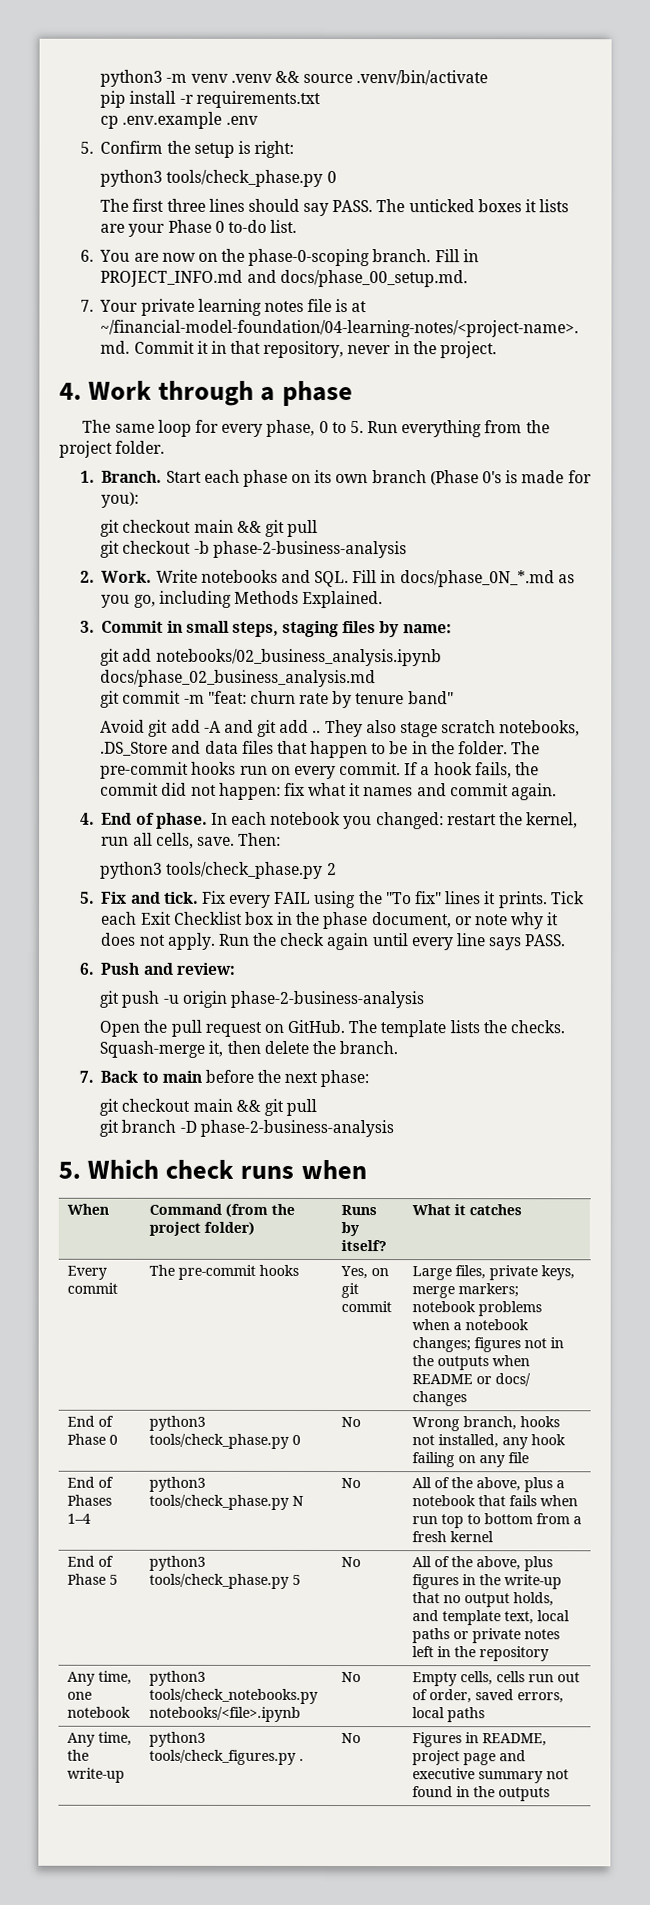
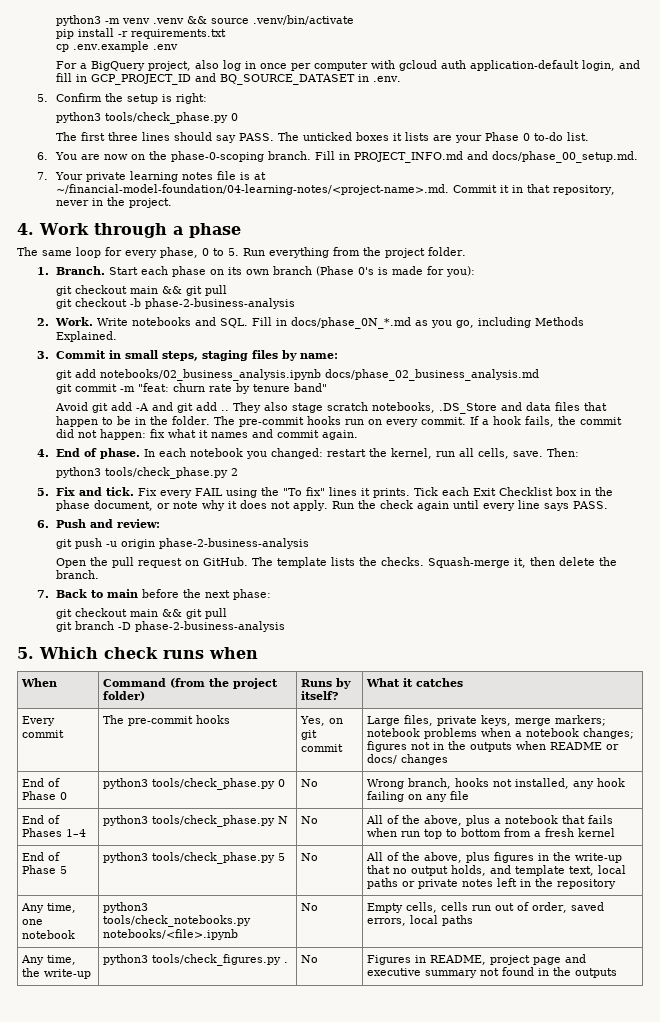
(258, 120) none -> [56,60,641,71] [56,73,402,85] // For a BigQuery project, also log in once per computer with gcloud auth application-default login, and fill in GCP_PROJECT_ID and BQ_SOURCE_DATASET in .env.

